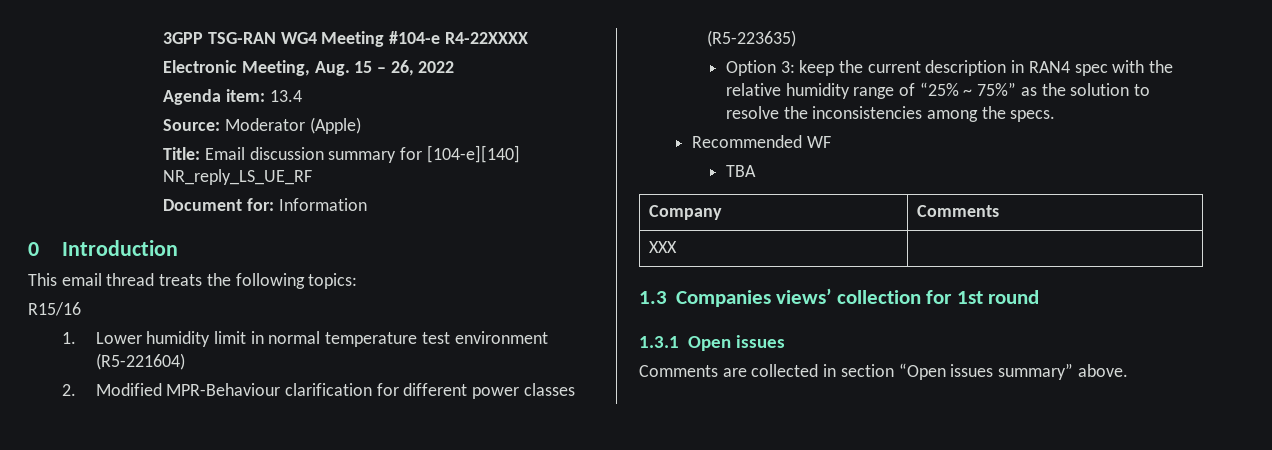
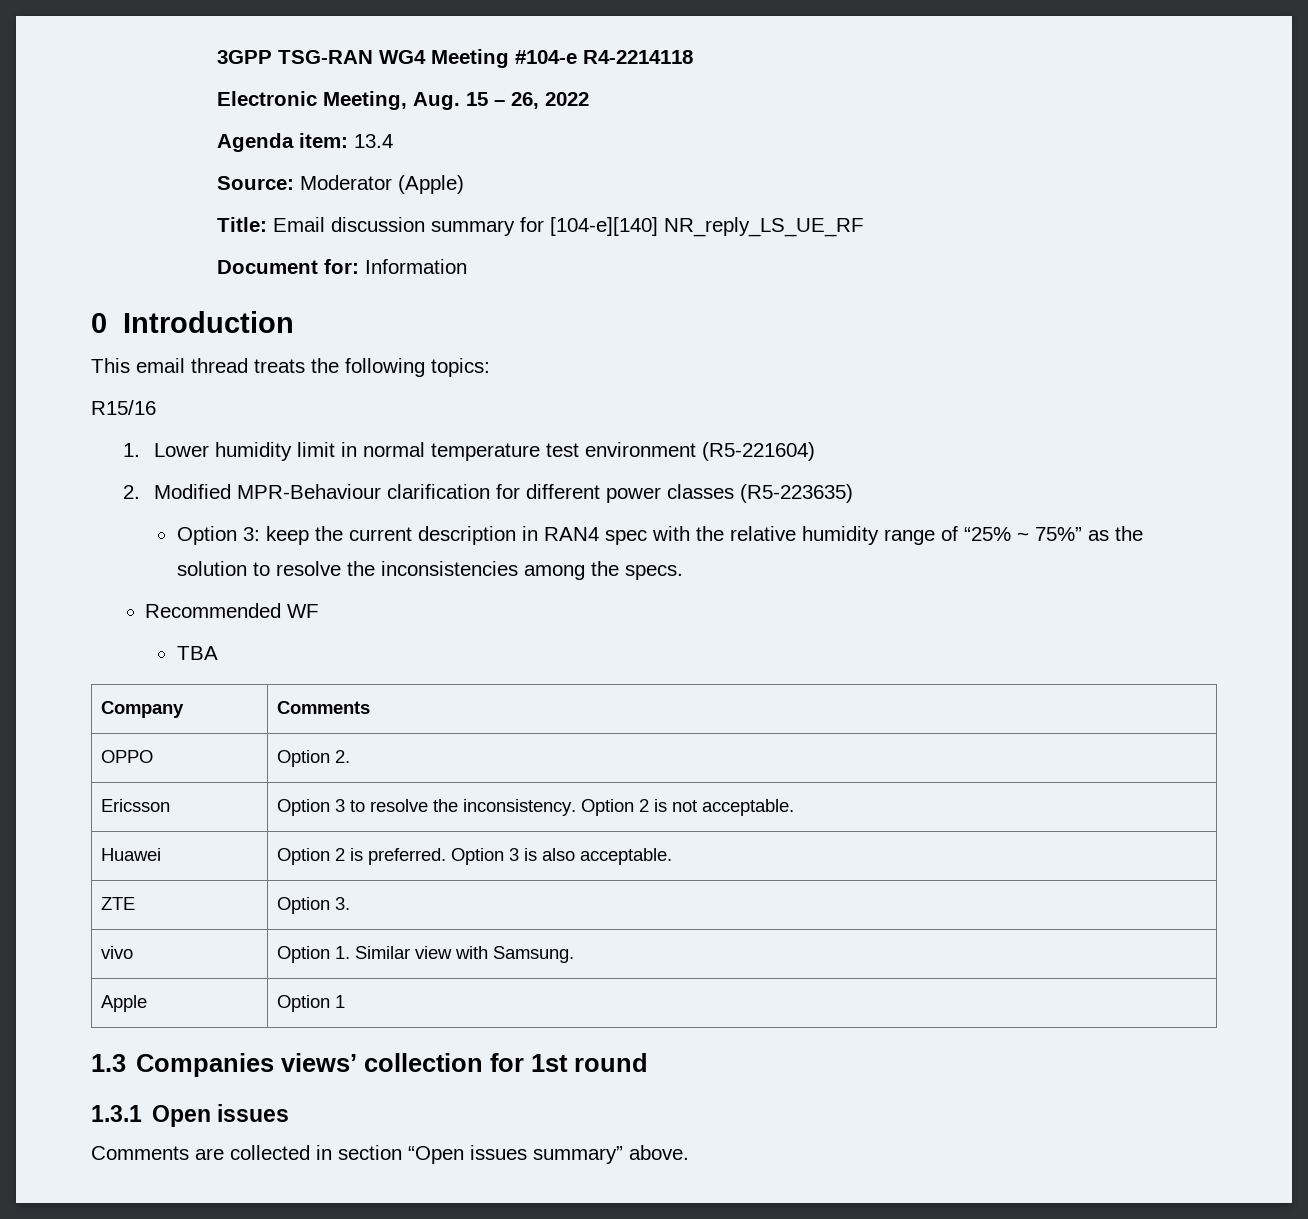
[444,32,528,44] R4-22XXXX -> [583,50,694,64] R4-2214118
[649,241,678,253] XXX | -> [101,750,154,763] [277,750,351,767] [101,799,171,812] [277,799,795,816] [101,848,162,861] [277,848,673,865] [101,897,136,910] [277,897,351,914] [101,946,134,959] [277,946,575,963] [101,995,148,1012] [277,995,346,1012] OPPO | Option 2. // Ericsson | Option 3 to resolve the inconsistency. Option 2 is not acceptable. // Huawei | Option 2 is preferred. Option 3 is also acceptable. // ZTE | Option 3. // vivo | Option 1. Similar view with Samsung. // Apple | Option 1

